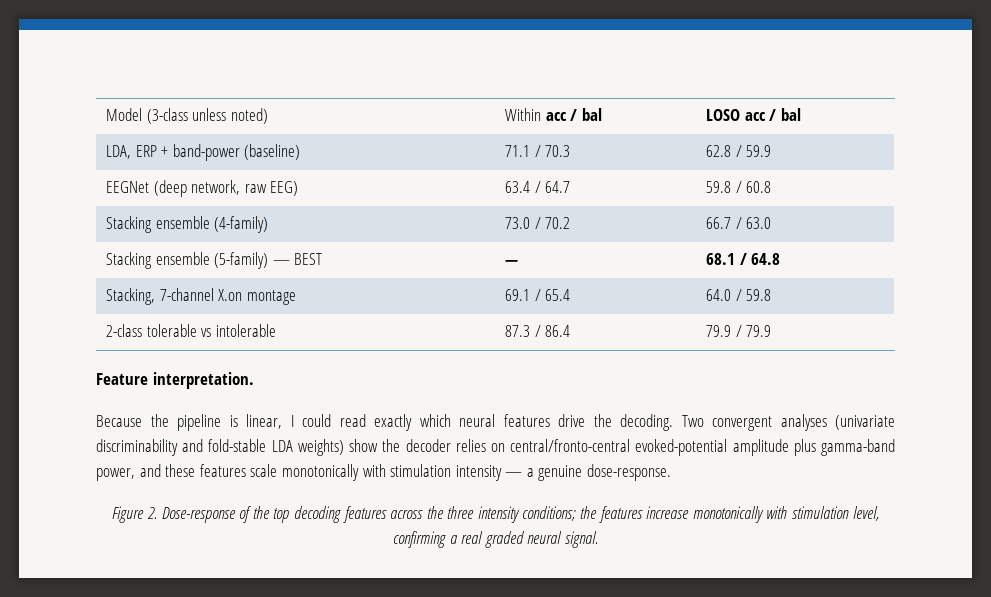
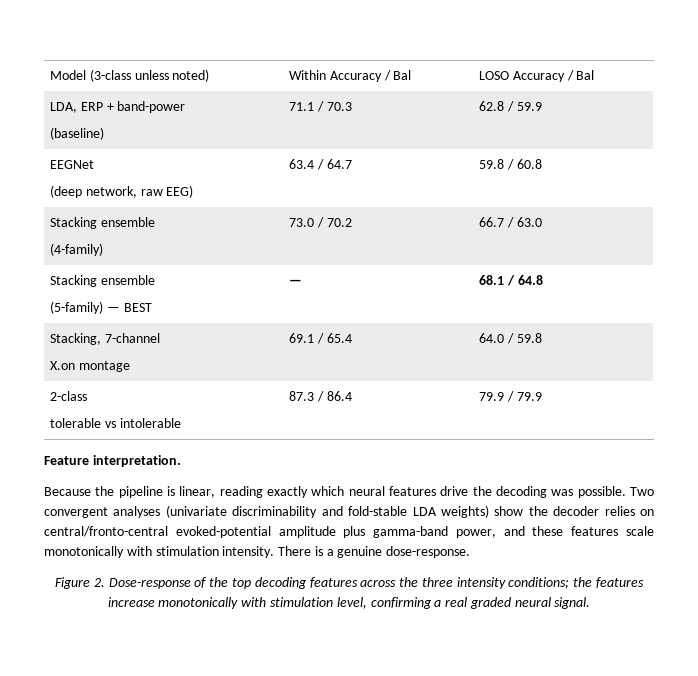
[545,108,602,121] [706,108,801,121] acc / bal | LOSO acc / bal -> [329,70,412,82] [478,70,595,82] Accuracy / Bal | LOSO Accuracy / Bal
(240, 152) none -> (186, 107) //
(150, 187) none -> (94, 164) //
(210, 222) none -> (155, 222) //
(210, 258) none -> (155, 280) //
(214, 294) none -> (160, 338) //
(143, 330) none -> (87, 396) //
[290,414,366,427] I could read -> [219,486,263,498] reading
[620,414,673,431] decoding. -> [495,486,626,498] decoding was possible.
[455,465,523,481] intensity — -> [222,546,323,558] intensity. There is

